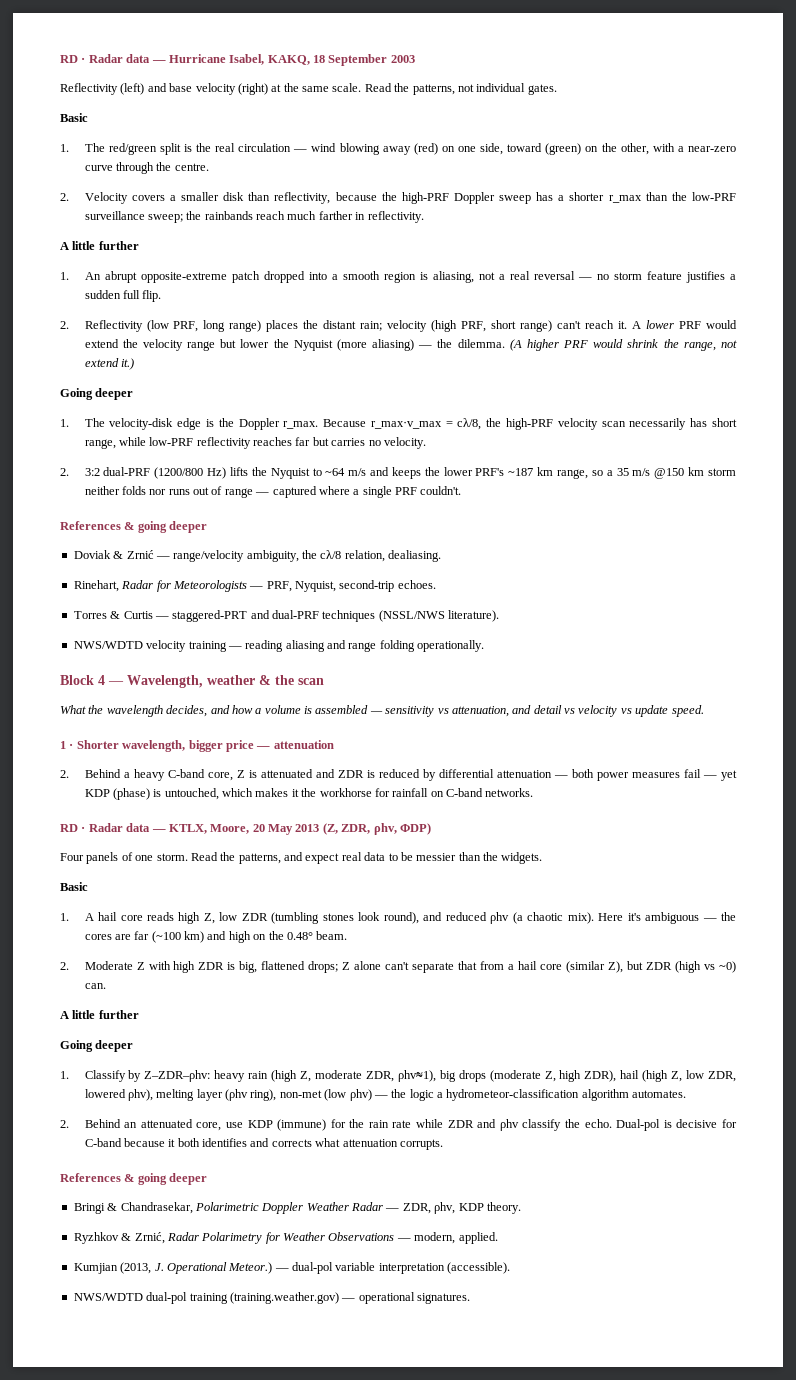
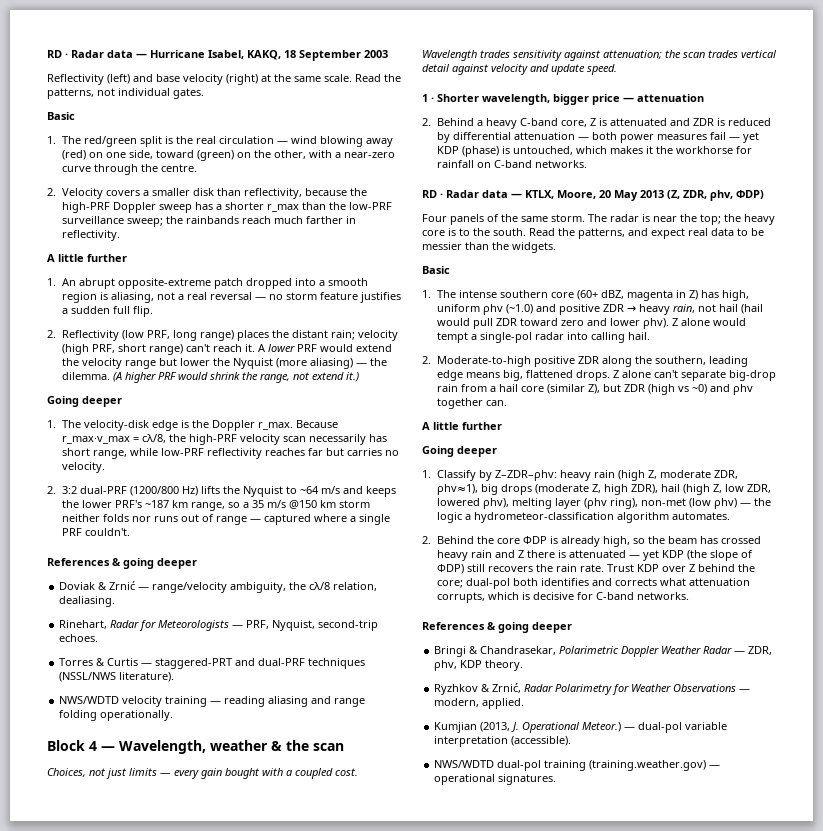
[60,705,632,717] What the wavelength decides, and how a volume is assembled — sensitivity vs attenuation, and detail vs velocity vs -> [47,768,358,779] [422,50,777,61] [422,64,549,75] Choices, not just limits — every gain bought with a coupled cost. Wavelength trades sensitivity against attenuation; the scan trades vertical detail against velocity and
[135,853,188,861] one storm. -> [501,214,775,225] [422,228,526,236] the same storm. The radar is near the top; the heavy core is to the south.
[84,912,736,924] [84,931,348,943] [60,961,236,973] A hail core reads high Z, low ZDR (tumbling stones look round), and reduced ρhv (a chaotic mix). Here it's ambiguous — the cores are far (~100 km) and high on the 0.48° beam. // 2. Moderate Z with high ZDR is -> [436,290,749,301] [436,304,763,315] [436,318,746,329] [436,332,650,343] [422,356,748,367] [436,370,500,381] The intense southern core (60+ dBZ, magenta in Z) has high, uniform ρhv (~1.0) and positive ZDR → heavy rain, not hail (hail would pull ZDR toward zero and lower ρhv). Z alone would tempt a single-pol radar into calling hail. // 2. Moderate-to-high positive ZDR along the southern, leading edge means
[308,961,339,973] drops; -> [575,370,610,381] drops.
[458,961,478,970] that -> [728,370,776,381] [436,384,458,392] big-drop rain
(736, 967) none -> [709,384,753,395] [436,398,483,409] and ρhv together
[124,1119,737,1131] [84,1138,176,1147] an attenuated core, use KDP (immune) for the rain rate while ZDR and ρhv classify the echo. Dual-pol is decisive for C-band because it -> [476,536,761,547] [436,550,753,561] [436,564,755,574] [436,578,510,589] the core ΦDP is already high, so the beam has crossed heavy rain and Z there is attenuated — yet KDP (the slope of ΦDP) still recovers the rain rate. Trust KDP over Z behind the core; dual-pol
[399,1139,443,1150] corrupts. -> [436,592,689,603] corrupts, which is decisive for C-band networks.

